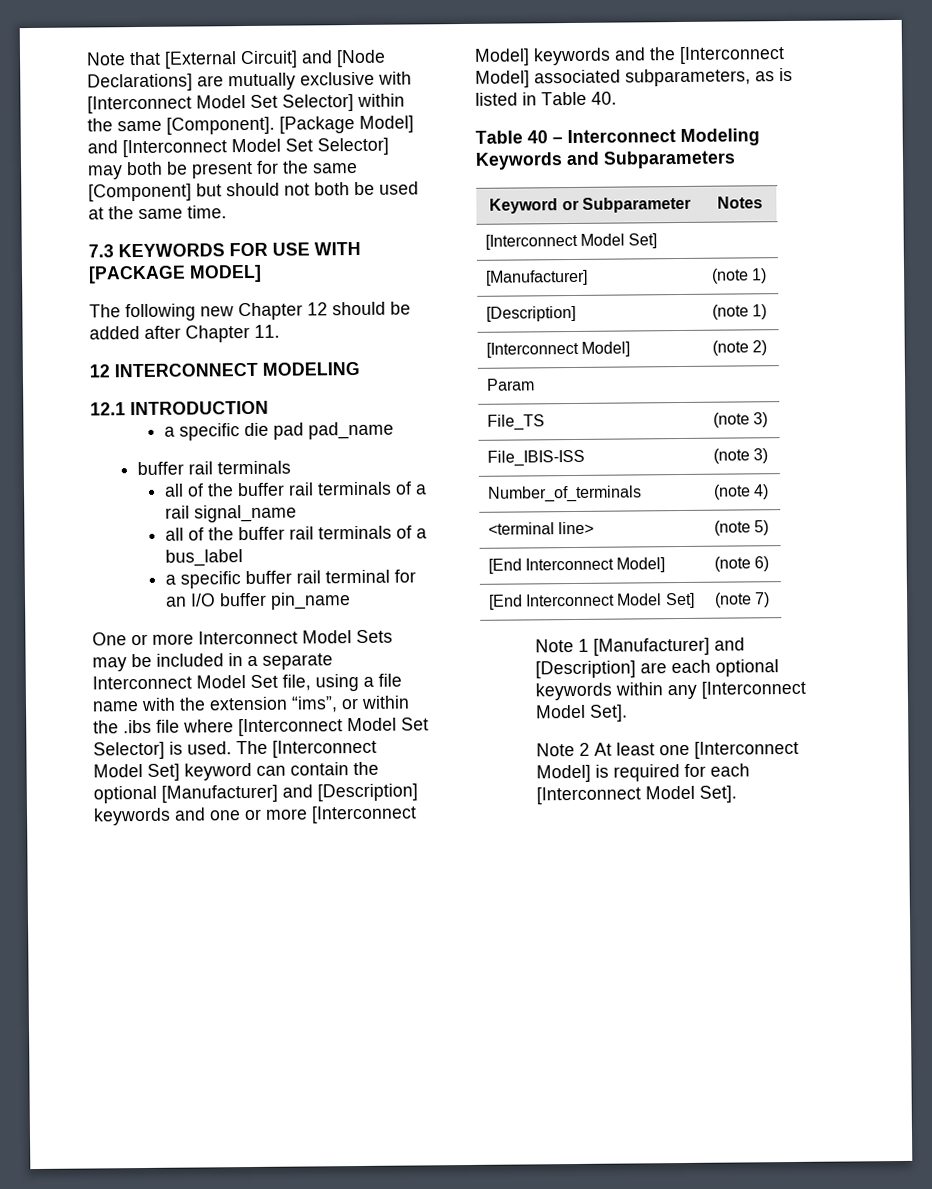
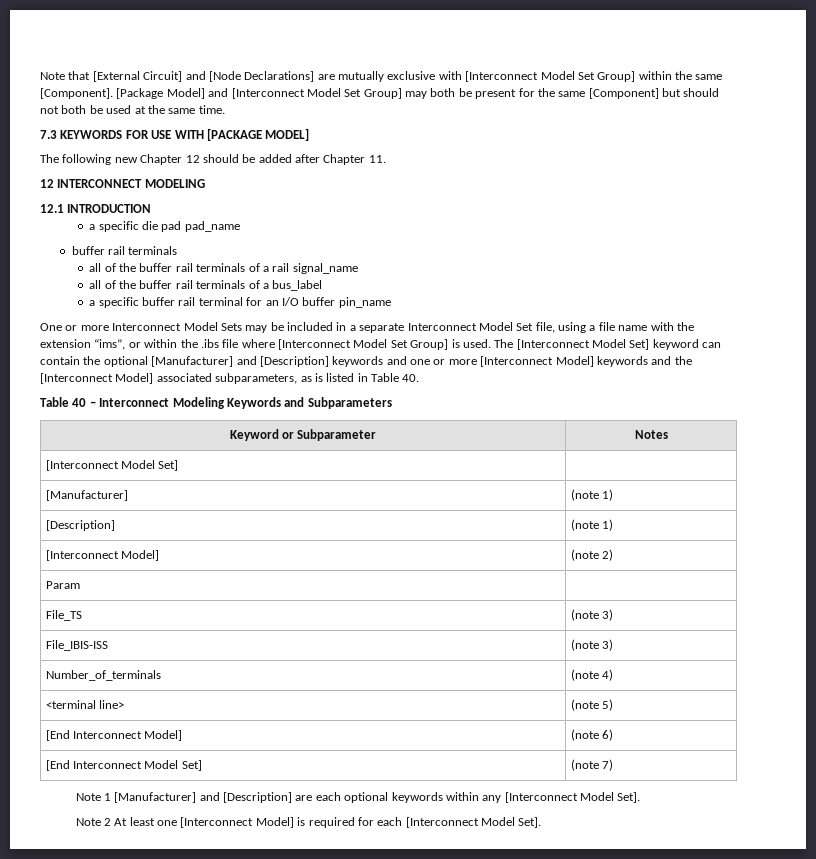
[282,94,354,112] Selector] -> [597,71,636,82] Group]
[317,137,389,156] Selector] -> [363,88,402,99] Group]
[93,741,165,760] Selector] -> [410,339,449,350] Group]

